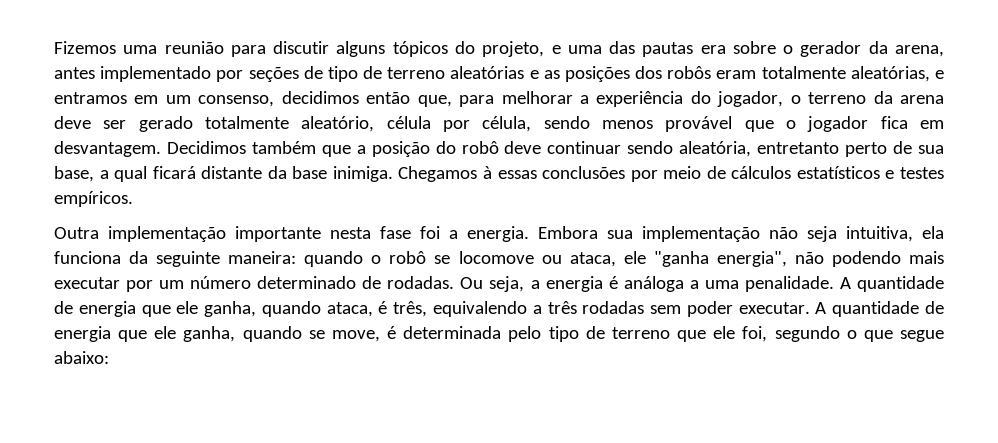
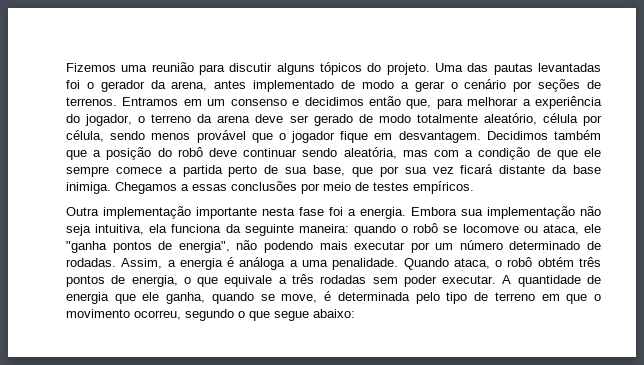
[482,41,776,57] projeto, e uma das pautas era sobre -> [386,63,601,75] [66,80,80,89] projeto. Uma das pautas levantadas foi
[216,66,944,82] [54,92,275,107] por seções de tipo de terreno aleatórias e as posições dos robôs eram totalmente aleatórias, e entramos em um consenso, -> [341,79,602,92] [66,97,300,106] de modo a gerar o cenário por seções de terrenos. Entramos em um consenso e
(193, 124) none -> [358,114,411,123] de modo
[880,116,908,129] fica -> [340,131,369,143] fique
[757,141,944,157] [54,166,148,182] entretanto perto de sua base, a qual -> [402,147,601,160] [66,165,454,177] mas com a condição de que ele sempre comece a partida perto de sua base, que por sua vez
[482,166,492,179] à -> [181,184,189,191] a
[731,166,895,179] cálculos estatísticos e -> (369, 186) none
(709, 259) none -> [112,241,173,253] pontos de
[460,276,525,292] Ou seja, -> [121,258,163,269] Assim,
[839,276,944,292] [54,301,527,317] A quantidade de energia que ele ganha, quando ataca, é três, equivalendo -> [403,257,601,270] [66,275,273,287] Quando ataca, o robô obtém três pontos de energia, o que equivale
[677,326,768,342] que ele foi, -> [541,294,601,304] [66,309,181,320] em que o movimento ocorreu,

